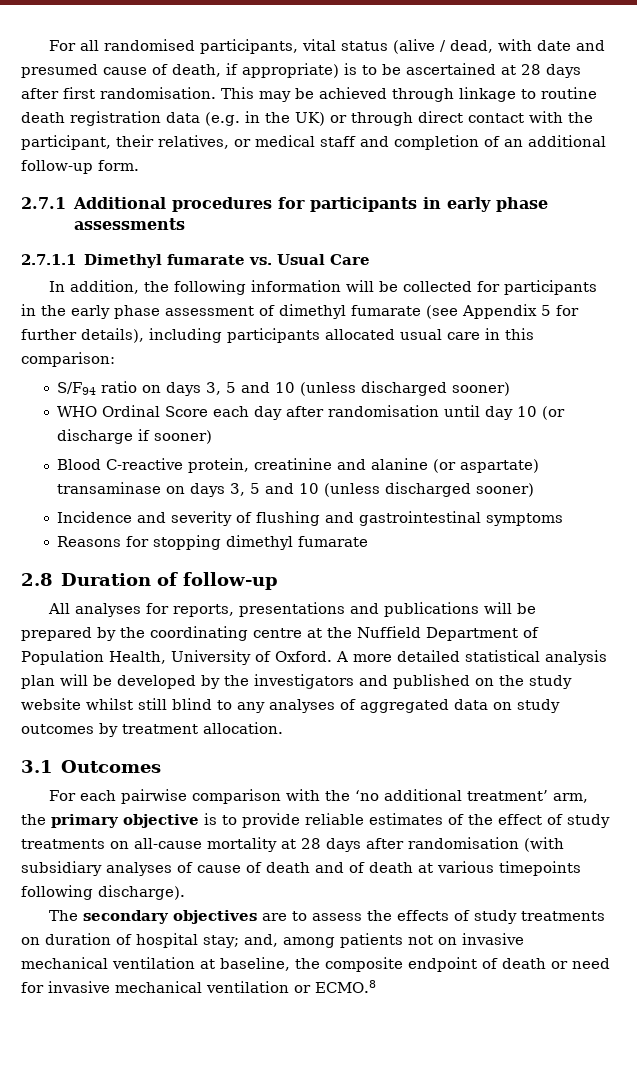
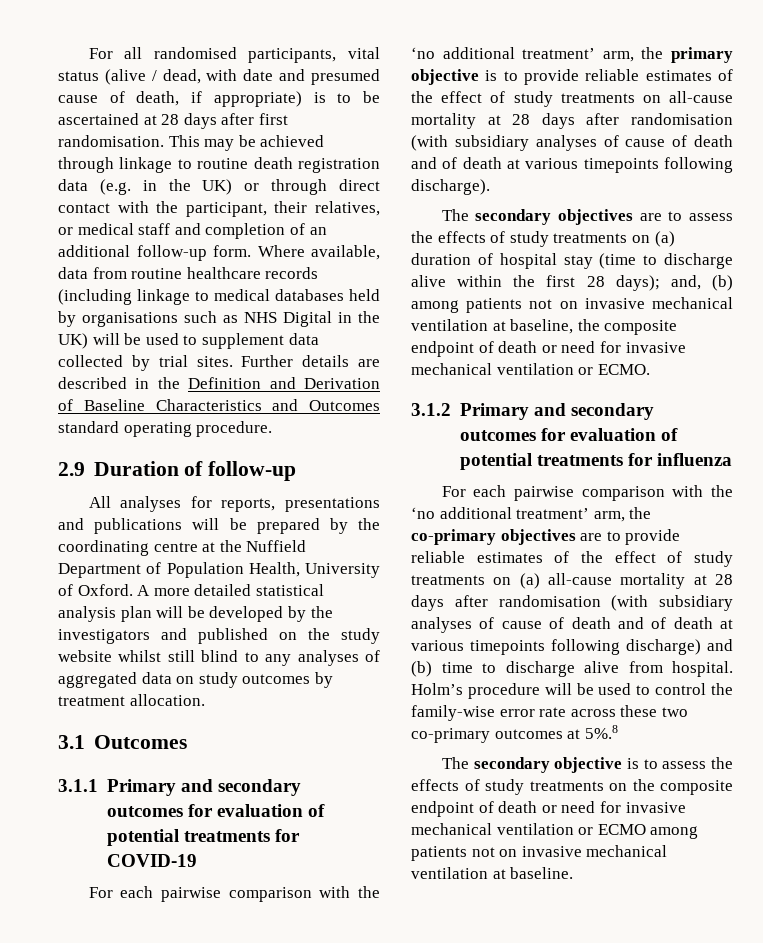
[21,197,548,212] [73,218,185,230] [21,254,370,268] [49,280,598,295] [21,304,579,319] [21,328,534,343] [21,352,115,367] [57,381,511,396] [57,405,566,420] [57,429,213,444] [57,458,540,473] [57,482,535,497] [57,511,564,526] [57,535,369,550] [21,573,53,586] // 2.7.1 Additional procedures for participants in early phase assessments // 2.7.1.1 Dimethyl fumarate vs. Usual Care // In addition, the following information will be collected for participants in the early phase assessment of dimethyl fumarate (see Appendix 5 for further details), including participants allocated usual care in this comparison: // S/F94 ratio on days 3, 5 and 10 (unless discharged sooner) // WHO Ordinal Score each day after randomisation until day 10 (or discharge if sooner) // Blood C-reactive protein, creatinine and alanine (or aspartate) transaminase on days 3, 5 and 10 (unless discharged sooner) // Incidence and severity of flushing and gastrointestinal symptoms // Reasons for stopping dimethyl fumarate // 2.8 -> [257,245,380,260] [58,267,319,279] [58,289,380,305] [58,311,380,327] [58,333,319,349] [58,355,380,371] [58,377,380,389] [58,399,380,411] [58,421,273,437] [58,462,85,476] Where available, data from routine healthcare records (including linkage to medical databases held by organisations such as NHS Digital in the UK) will be used to supplement data collected by trial sites. Further details are described in the Definition and Derivation of Baseline Characteristics and Outcomes standard operating procedure. // 2.9
(161, 766) none -> [58,779,301,796] [106,804,325,817] [106,829,300,846] [106,854,197,867] // 3.1.1 Primary and secondary outcomes for evaluation of potential treatments for COVID-19
(40, 941) none -> [654,231,675,247] (a)
[203,934,278,948] stay; and, -> [563,253,733,269] [411,275,733,291] stay (time to discharge alive within the first 28 days); and, (b)
[315,980,376,993] ECMO.8 -> [597,364,650,375] [411,403,654,420] [459,428,678,441] [459,453,732,470] [441,485,733,501] [411,507,652,522] [411,529,681,545] [411,551,733,567] [411,573,733,589] [411,595,733,611] [411,617,733,633] [411,639,733,655] [411,661,733,677] [411,683,733,699] [411,705,688,721] [411,725,618,743] [441,757,733,773] [411,779,733,795] [411,801,686,817] [411,823,699,839] [411,845,668,861] [411,867,574,879] ECMO. // 3.1.2 Primary and secondary outcomes for evaluation of potential treatments for influenza // For each pairwise comparison with the ‘no additional treatment’ arm, the co-primary objectives are to provide reliable estimates of the effect of study treatments on (a) all-cause mortality at 28 days after randomisation (with subsidiary analyses of cause of death and of death at various timepoints following discharge) and (b) time to discharge alive from hospital. Holm’s procedure will be used to control the family-wise error rate across these two co-primary outcomes at 5%.8 // The secondary objective is to assess the effects of study treatments on the composite endpoint of death or need for invasive mechanical ventilation or ECMO among patients not on invasive mechanical ventilation at baseline.

